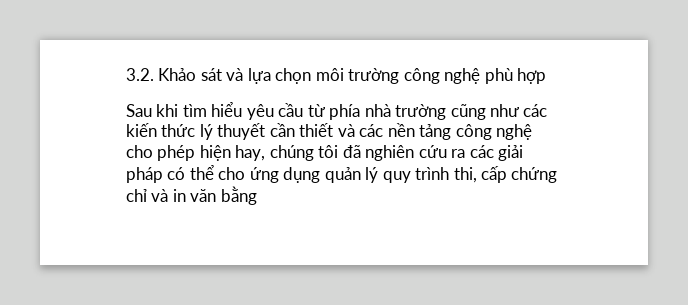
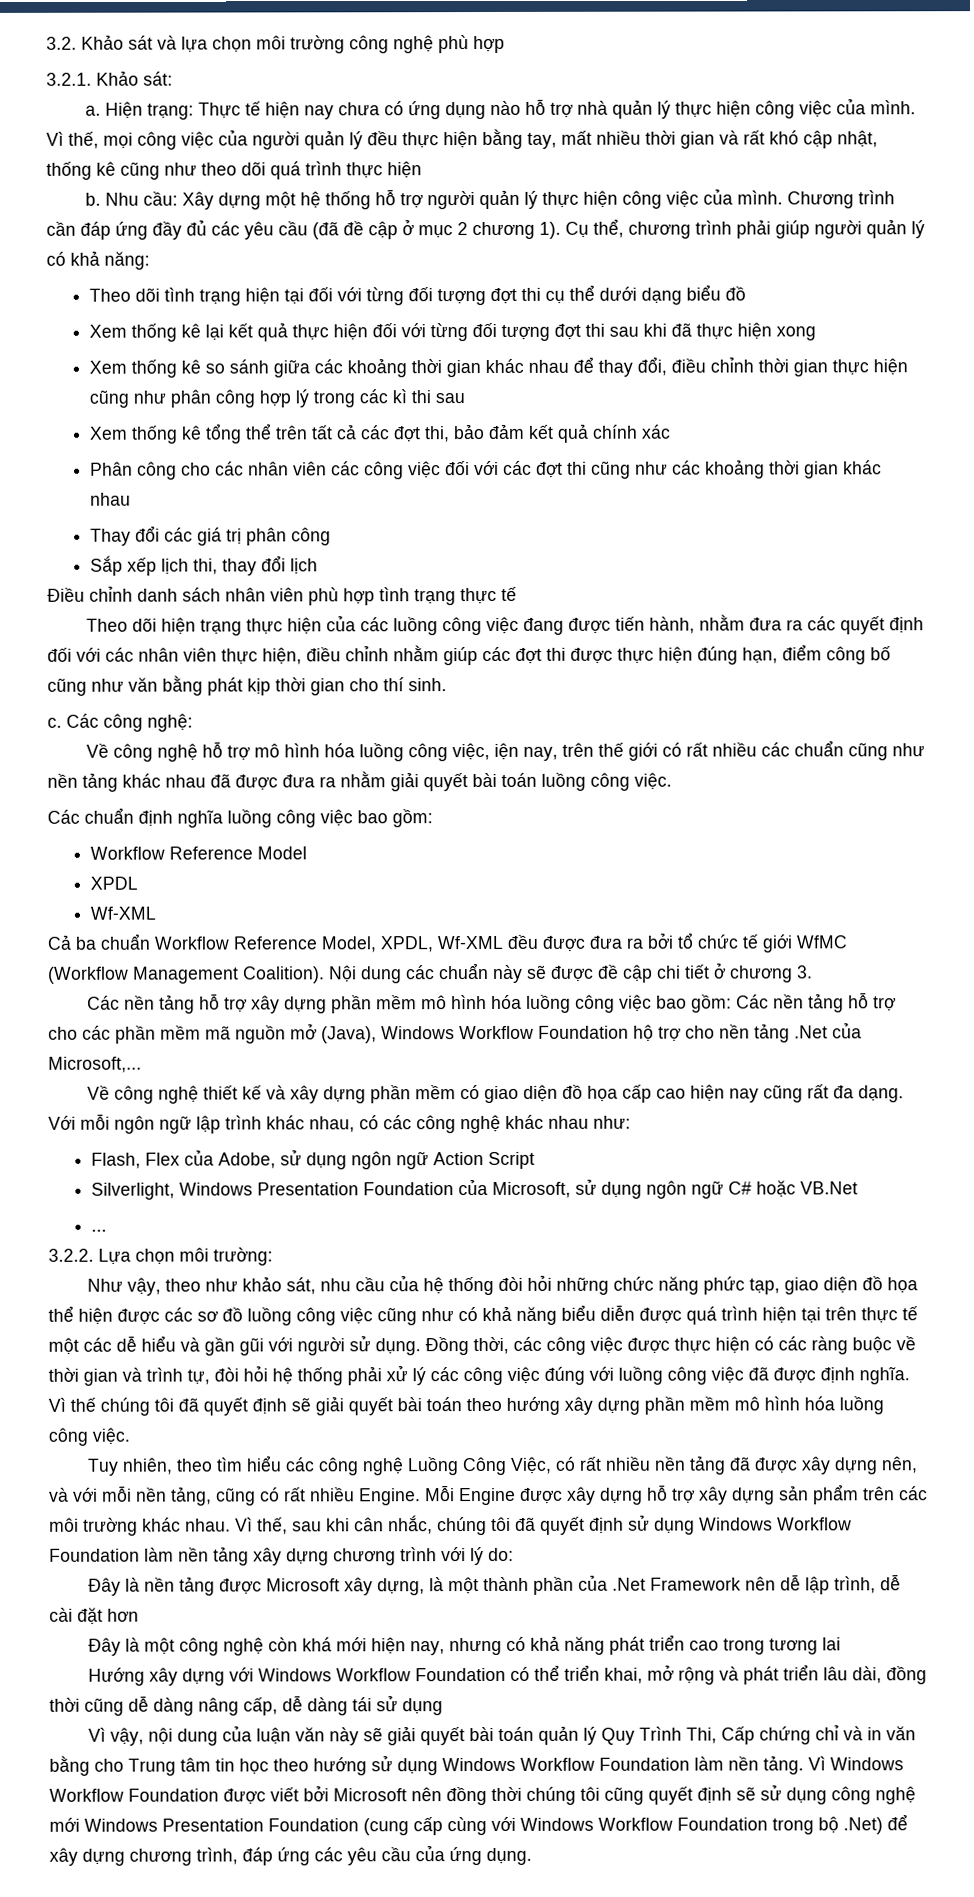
[126,102,548,120] [126,123,533,140] [126,145,524,161] [126,165,508,183] Sau khi tìm hiểu yêu cầu từ phía nhà trường cũng như các kiến thức lý thuyết cần thiết và các nền tảng công nghệ cho phép hiện hay, chúng tôi đã nghiên cứu ra các giải pháp có thể cho ứng dụng quản lý quy trình thi, cấp -> [46,70,173,86] [84,98,916,120] [46,128,878,150] [46,161,422,180] [84,188,895,210] [46,218,925,240] [46,250,150,270] [88,284,746,306] [88,322,816,342] [88,356,908,378] [88,389,465,408] [88,423,671,444] [89,459,882,480] [89,492,131,506] [89,525,331,546] [89,555,318,576] [47,585,517,606] [85,614,924,636] [47,644,891,666] [47,675,447,696] [47,713,193,732] [85,740,925,762] [47,771,672,792] [47,807,433,828] [89,846,307,860] [89,876,138,890] [89,906,156,920] [47,932,848,953] [48,962,813,984] [86,992,896,1014] [48,1022,862,1044] [48,1056,142,1073] [86,1084,904,1104] [48,1113,631,1134] [90,1149,535,1170] [90,1178,858,1200] [90,1229,107,1232] [48,1247,273,1266] [86,1274,918,1296] [48,1304,918,1326] [48,1335,916,1356] [48,1365,910,1386] [48,1396,884,1416] [48,1427,130,1446] [86,1455,918,1476] [49,1484,928,1506] [49,1514,852,1536] [49,1546,514,1566] [87,1574,901,1596] [49,1607,139,1625] [87,1634,841,1656] [87,1664,927,1686] [49,1695,443,1716] [87,1725,755,1746] 3.2.1. Khảo sát: // a. Hiện trạng: Thực tế hiện nay chưa có ứng dụng nào hỗ trợ nhà quản lý thực hiện công việc của mình. Vì thế, mọi công việc của người quản lý đều thực hiện bằng tay, mất nhiều thời gian và rất khó cập nhật, thống kê cũng như theo dõi quá trình thực hiện // b. Nhu cầu: Xây dựng một hệ thống hỗ trợ người quản lý thực hiện công việc của mình. Chương trình cần đáp ứng đầy đủ các yêu cầu (đã đề cập ở mục 2 chương 1). Cụ thể, chương trình phải giúp người quản lý có khả năng: // Theo dõi tình trạng hiện tại đối với từng đối tượng đợt thi cụ thể dưới dạng biểu đồ // Xem thống kê lại kết quả thực hiện đối với từng đối tượng đợt thi sau khi đã thực hiện xong // Xem thống kê so sánh giữa các khoảng thời gian khác nhau để thay đổi, điều chỉnh thời gian thực hiện cũng như phân công hợp lý trong các kì thi sau // Xem thống kê tổng thể trên tất cả các đợt thi, bảo đảm kết quả chính xác // Phân công cho các nhân viên các công việc đối với các đợt thi cũng như các khoảng thời gian khác nhau // Thay đổi các giá trị phân công // Sắp xếp lịch thi, thay đổi lịch // Điều chỉnh danh sách nhân viên phù hợp tình trạng thực tế // Theo dõi hiện trạng thực hiện của các luồng công việc đang được tiến hành, nhằm đưa ra các quyết định đối với các nhân viên thực hiện, điều chỉnh nhằm giúp các đợt thi được thực hiện đúng hạn, điểm công bố cũng như văn bằng phát kịp thời gian cho thí sinh. // c. Các công nghệ: // Về công nghệ hỗ trợ mô hình hóa luồng công việc, iện nay, trên thế giới có rất nhiều các chuẩn cũng như nền tảng khác nhau đã được đưa ra nhằm giải quyết bài toán luồng công việc. // Các chuẩn định nghĩa luồng công việc bao gồm: // Workflow Reference Model // XPDL // Wf-XML // Cả ba chuẩn Workflow Reference Model, XPDL, Wf-XML đều được đưa ra bởi tổ chức tế giới WfMC (Workflow Management Coalition). Nội dung các chuẩn này sẽ được đề cập chi tiết ở chương 3. // Các nền tảng hỗ trợ xây dựng phần mềm mô hình hóa luồng công việc bao gồm: Các nền tảng hỗ trợ cho các phần mềm mã nguồn mở (Java), Windows Workflow Foundation hộ trợ cho nền tảng .Net của Microsoft,... // Về công nghệ thiết kế và xây dựng phần mềm có giao diện đồ họa cấp cao hiện nay cũng rất đa dạng. Với mỗi ngôn ngữ lập trình khác nhau, có các công nghệ khác nhau như: // Flash, Flex của Adobe, sử dụng ngôn ngữ Action Script // Silverlight, Windows Presentation Foundation của Microsoft, sử dụng ngôn ngữ C# hoặc VB.Net // ... // 3.2.2. Lựa chọn môi trường: // Như vậy, theo như khảo sát, nhu cầu của hệ thống đòi hỏi những chức năng phức tạp, giao diện đồ họa thể hiện được các sơ đồ luồng công việc cũng như có khả năng biểu diễn được quá trình hiện tại trên thực tế một các dễ hiểu và gần gũi với người sử dụng. Đồng thời, các công việc được thực hiện có các ràng buộc về thời gian và trình tự, đòi hỏi hệ thống phải xử lý các công việc đúng với luồng công việc đã được định nghĩa. Vì thế chúng tôi đã quyết định sẽ giải quyết bài toán theo hướng xây dựng phần mềm mô hình hóa luồng công việc. // Tuy nhiên, theo tìm hiểu các công nghệ Luồng Công Việc, có rất nhiều nền tảng đã được xây dựng nên, và với mỗi nền tảng, cũng có rất nhiều Engine. Mỗi Engine được xây dựng hỗ trợ xây dựng sản phẩm trên các môi trường khác nhau. Vì thế, sau khi cân nhắc, chúng tôi đã quyết định sử dụng Windows Workflow Foundation làm nền tảng xây dựng chương trình với lý do: // Đây là nền tảng được Microsoft xây dựng, là một thành phần của .Net Framework nên dễ lập trình, dễ cài đặt hơn // Đây là một công nghệ còn khá mới hiện nay, nhưng có khả năng phát triển cao trong tương lai // Hướng xây dựng với Windows Workflow Foundation có thể triển khai, mở rộng và phát triển lâu dài, đồng thời cũng dễ dàng nâng cấp, dễ dàng tái sử dụng // Vì vậy, nội dung của luận văn này sẽ giải quyết bài toán quản lý Quy Trình Thi, Cấp
(257, 195) none -> [94,1755,904,1776] [49,1784,916,1806] [49,1814,908,1836] [49,1845,532,1866] cho Trung tâm tin học theo hướng sử dụng Windows Workflow Foundation làm nền tảng. Vì Windows Workflow Foundation được viết bởi Microsoft nên đồng thời chúng tôi cũng quyết định sẽ sử dụng công nghệ mới Windows Presentation Foundation (cung cấp cùng với Windows Workflow Foundation trong bộ .Net) để xây dựng chương trình, đáp ứng các yêu cầu của ứng dụng.

